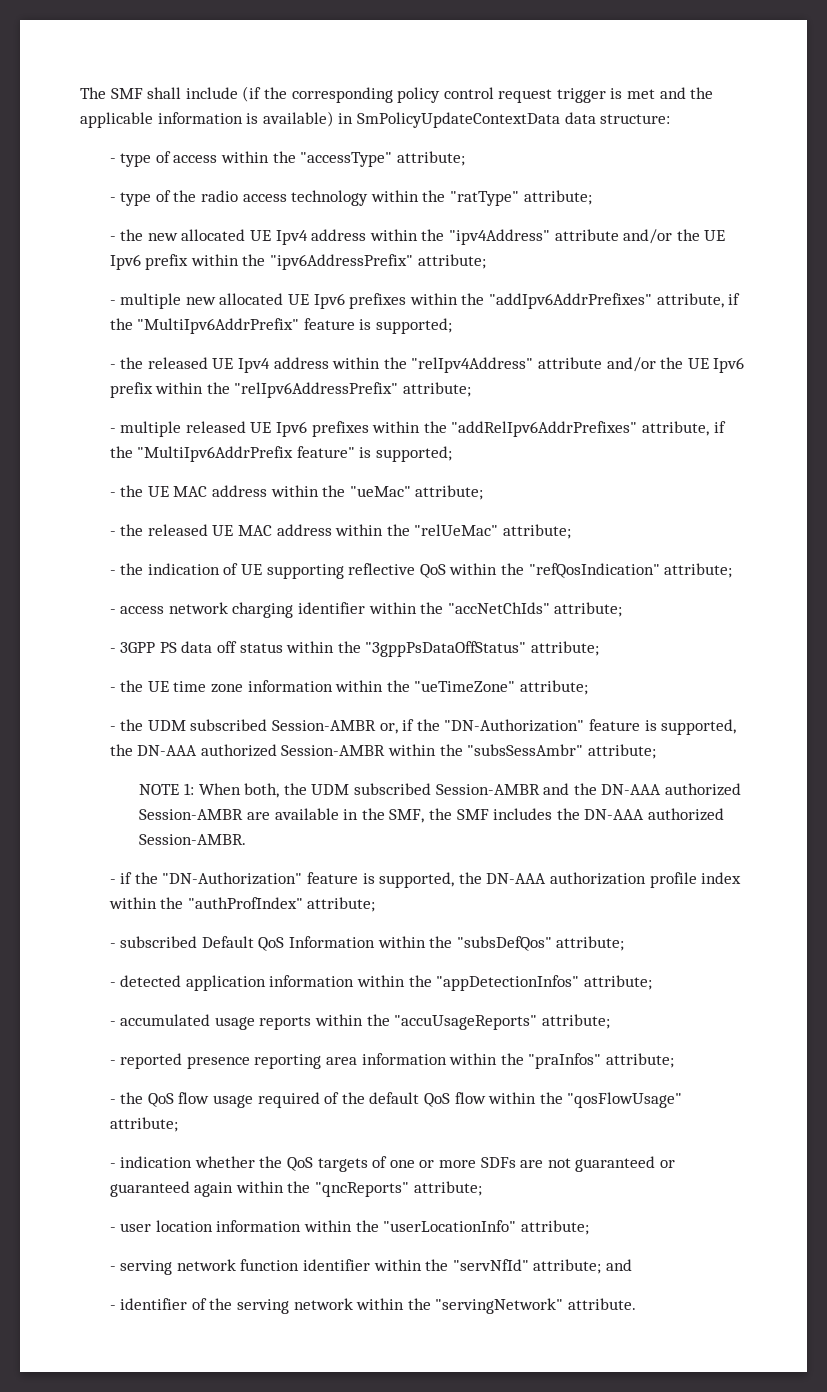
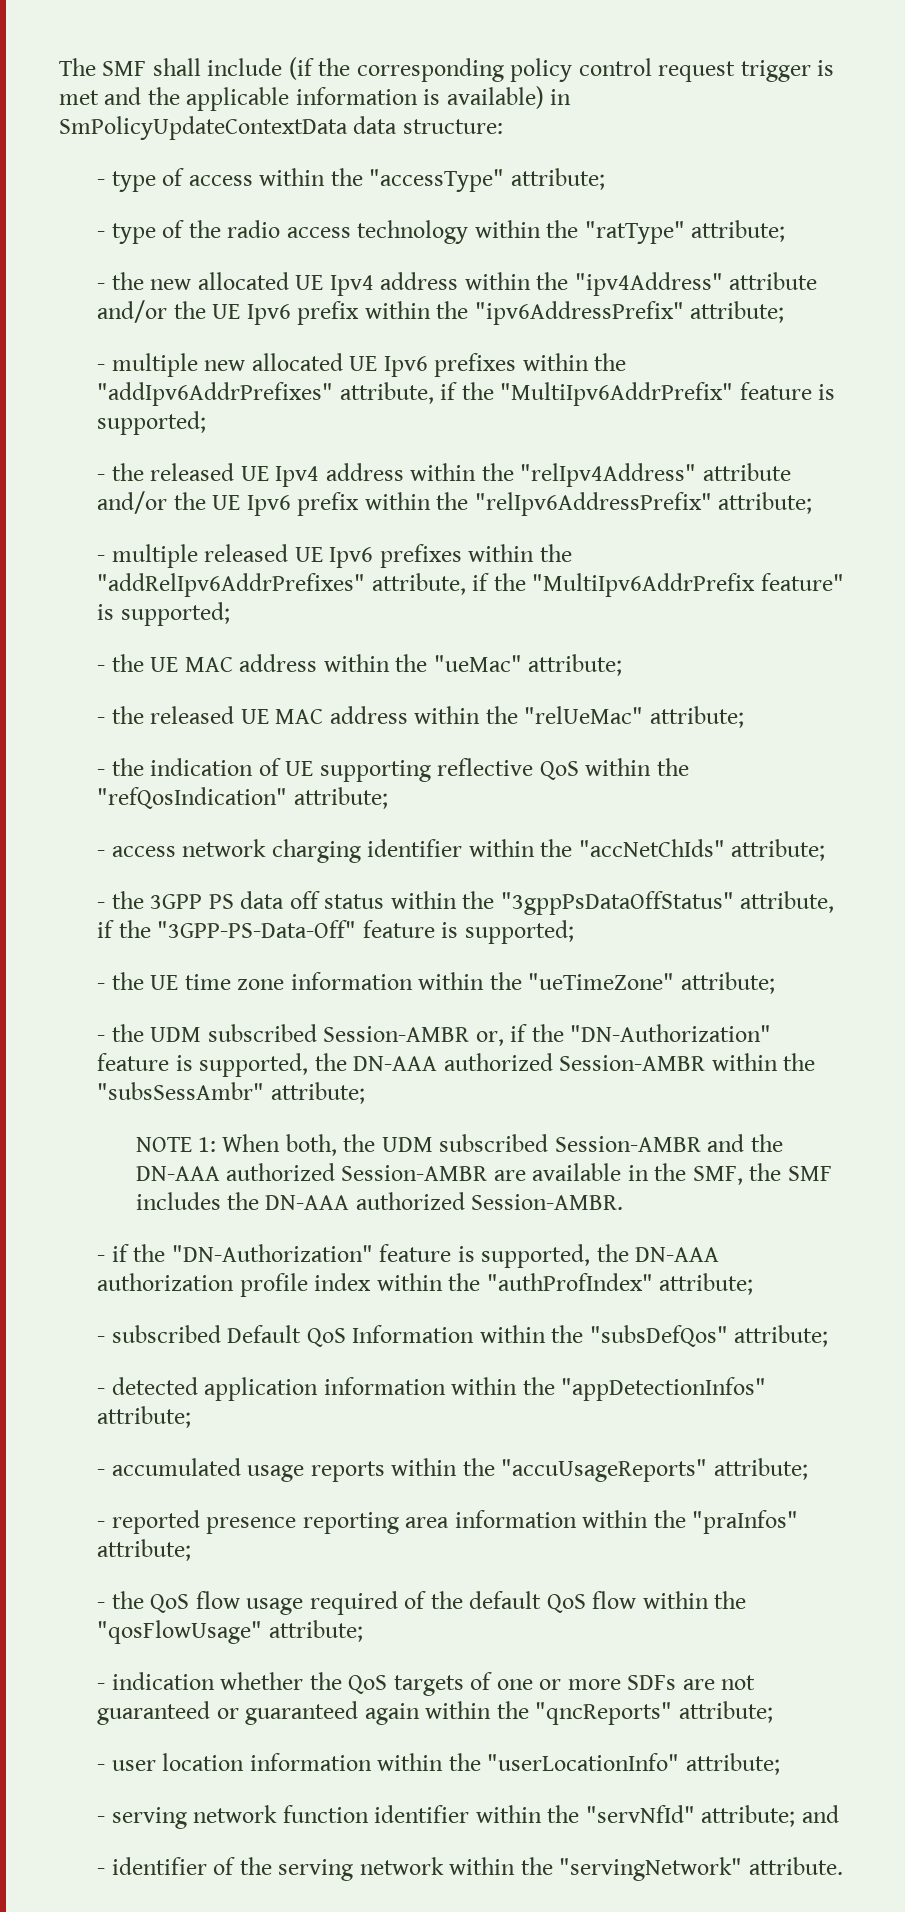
(116, 650) none -> [111,891,144,909] the
[531,641,600,656] attribute; -> [740,891,835,913] [97,920,574,944] attribute, if the "3GPP-PS-Data-Off" feature is supported;

